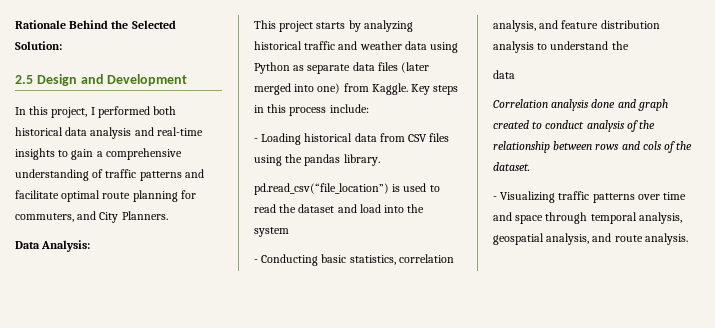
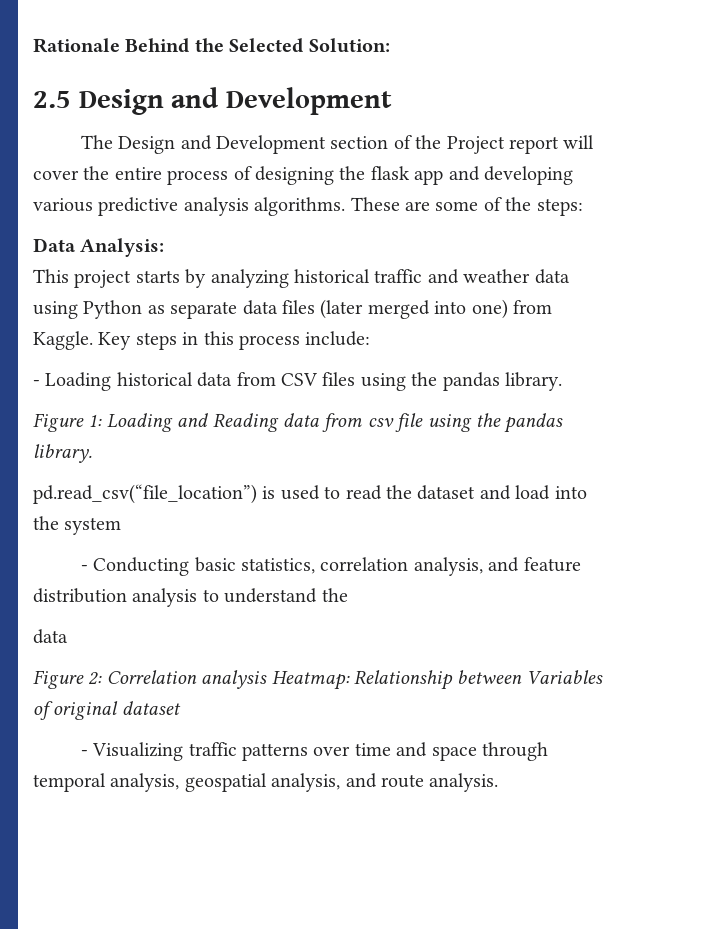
[15,106,177,118] [15,127,203,139] [15,148,182,160] [15,169,204,181] [15,190,196,202] [15,211,168,223] In this project, I performed both historical data analysis and real-time insights to gain a comprehensive understanding of traffic patterns and facilitate optimal route planning for commuters, and City Planners. -> [80,135,595,154] [33,166,573,185] [33,197,583,216] The Design and Development section of the Project report will cover the entire process of designing the flask app and developing various predictive analysis algorithms. These are some of the steps:
(380, 160) none -> [33,413,564,433] [33,444,92,463] // Figure 1: Loading and Reading data from csv file using the pandas library.
[493,99,668,111] [493,120,656,132] [493,141,693,153] [493,162,530,171] Correlation analysis done and graph created to conduct analysis of the relationship between rows and cols of the dataset. -> [33,670,603,690] [33,701,181,720] Figure 2: Correlation analysis Heatmap: Relationship between Variables of original dataset

